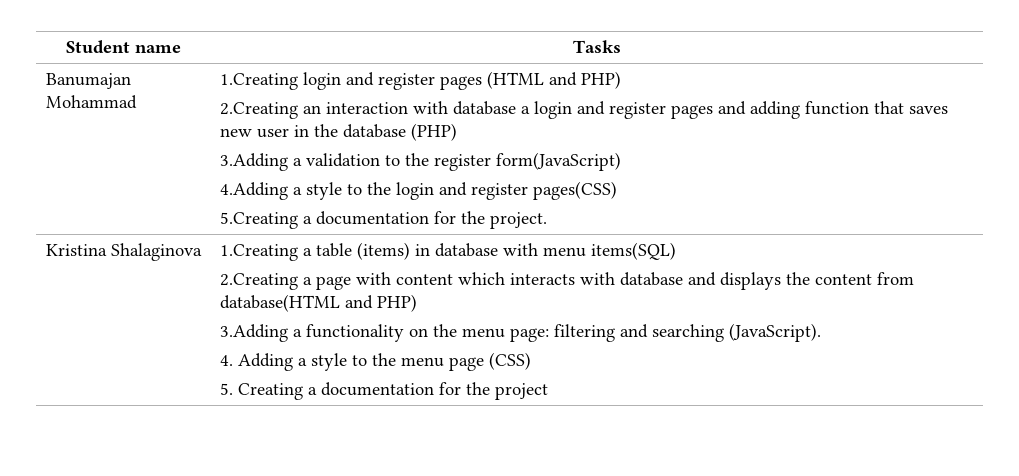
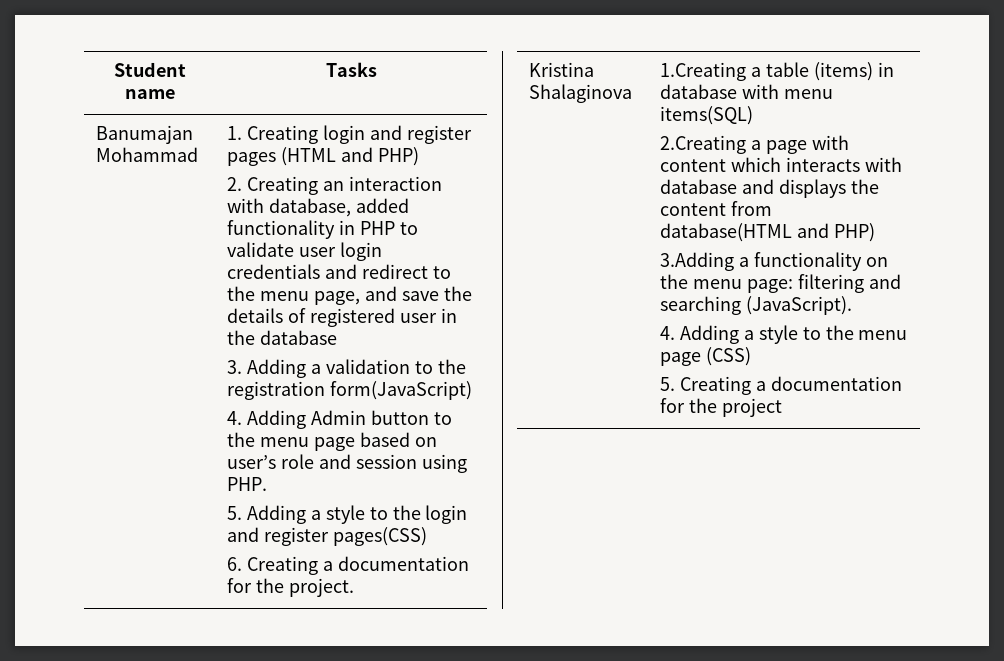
[219,73,298,90] 1.Creating -> [227,125,319,144] 1. Creating
[219,102,298,119] 2.Creating -> [227,176,319,195] 2. Creating
[452,101,948,119] [219,128,252,137] database a login and register pages and adding function that saves new -> [269,198,409,217] [227,220,418,239] [227,242,382,261] [227,264,451,279] [227,286,472,305] [227,308,395,327] database, added functionality in PHP to validate user login credentials and redirect to the menu page, and save the details of registered
[410,123,457,141] [219,153,288,171] (PHP) // 3.Adding -> [227,359,307,378] // 3. Adding
[433,154,491,171] register -> [227,381,326,400] registration
[219,182,288,200] 4.Adding -> [227,410,452,429] [227,432,437,451] [227,454,467,473] [227,477,268,491] [227,505,307,524] 4. Adding Admin button to the menu page based on user’s role and session using PHP. // 5. Adding
[219,212,298,229] 5.Creating -> [227,556,319,575] 6. Creating

